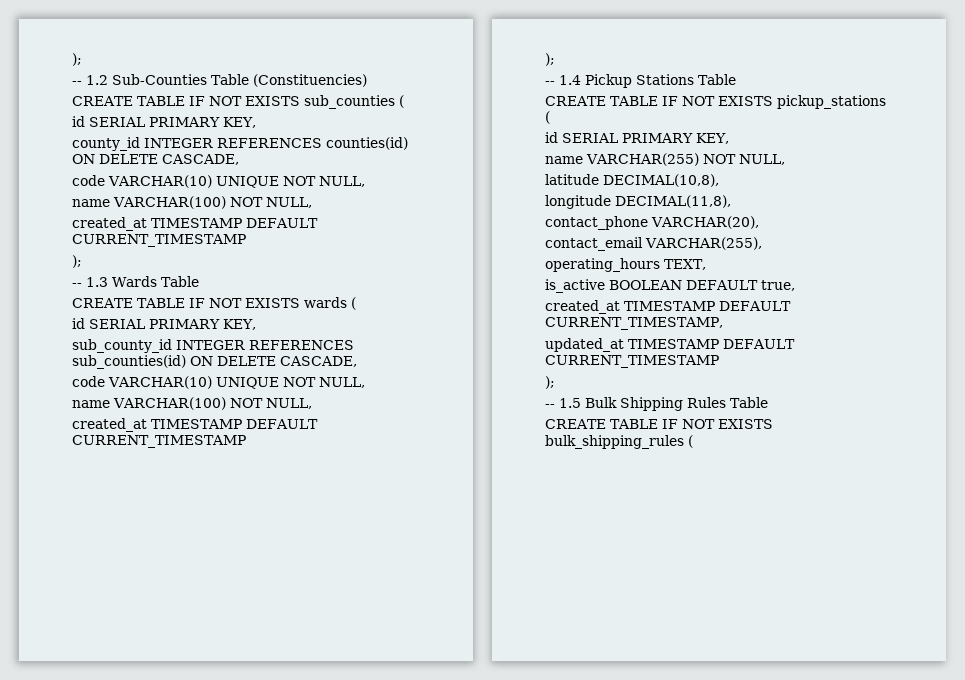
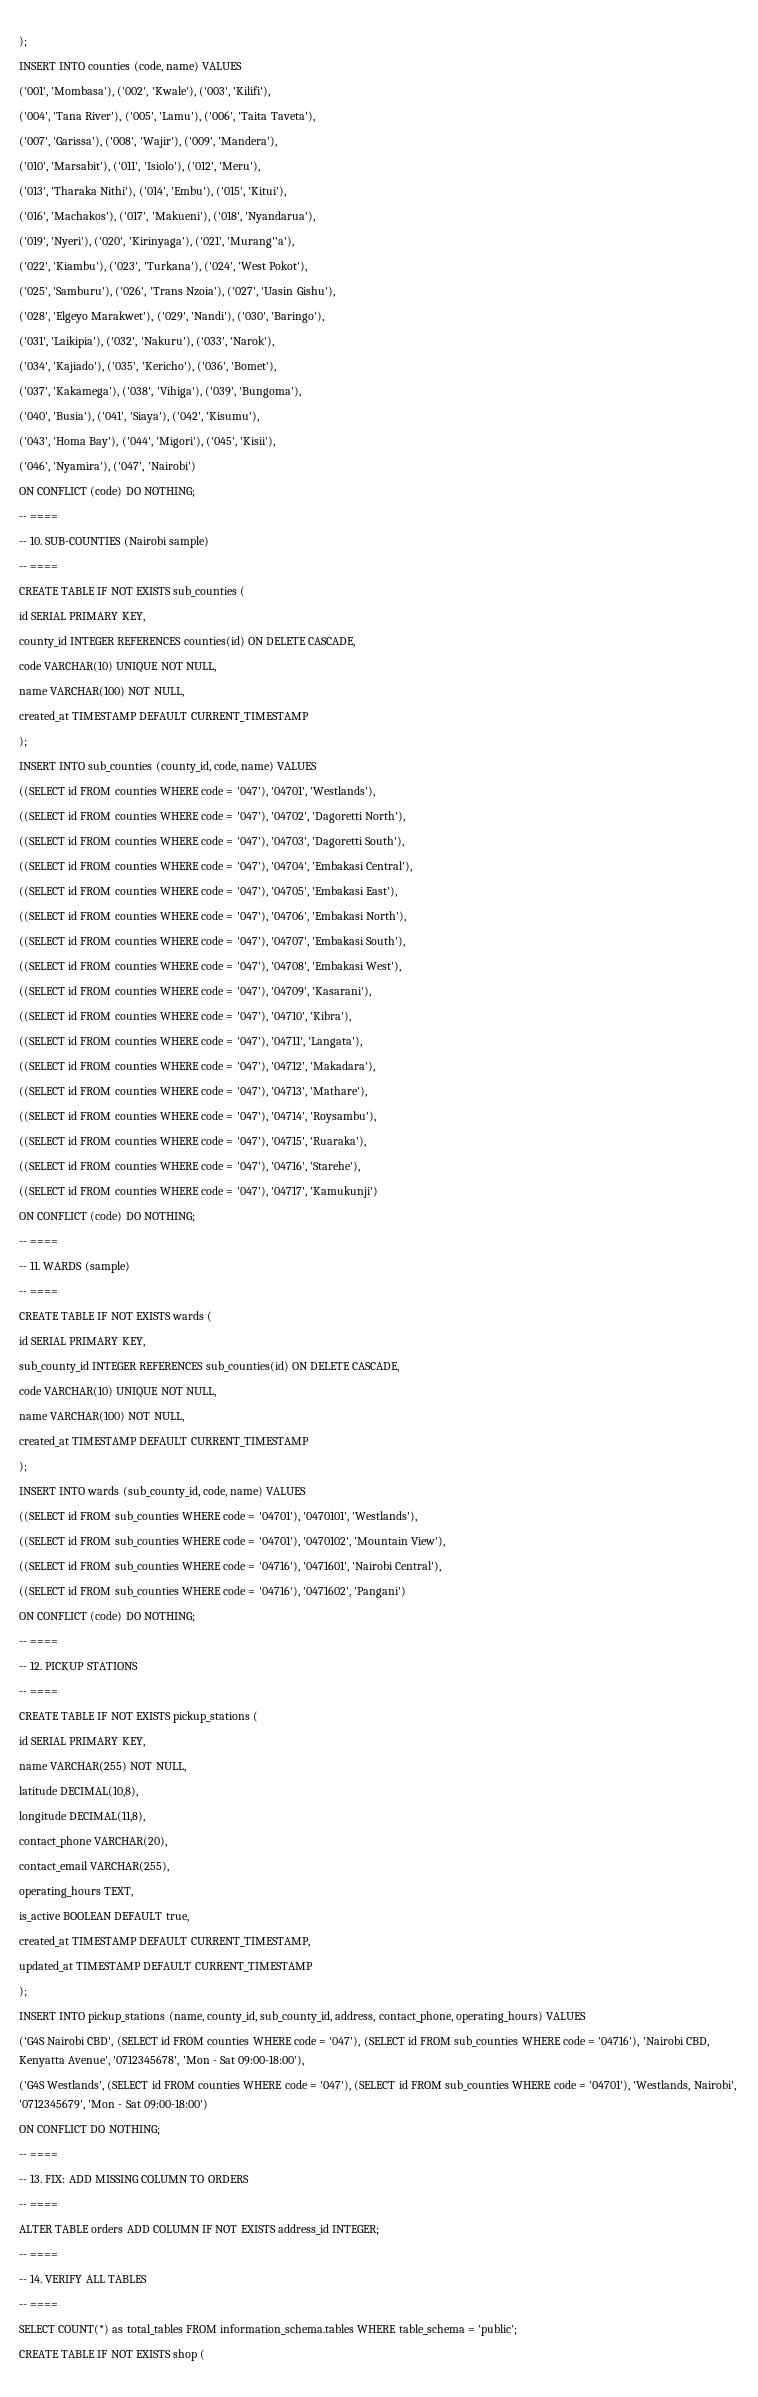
[72,53,82,66] [72,74,367,87] ); // -- 1.2 Sub-Counties Table (Constituencies) -> [19,36,27,47] [19,61,243,72] [19,86,271,97] [19,111,315,122] [19,136,278,148] [19,161,261,172] [19,186,287,197] [19,211,316,223] [19,236,295,248] [19,261,308,272] [19,286,335,297] [19,311,325,323] [19,336,275,348] [19,361,277,373] [19,386,302,398] [19,411,260,423] [19,436,276,448] [19,461,196,473] [19,486,195,497] [19,515,59,520] [19,536,209,548] [19,565,59,570] ); // INSERT INTO counties (code, name) VALUES // ('001', 'Mombasa'), ('002', 'Kwale'), ('003', 'Kilifi'), // ('004', 'Tana River'), ('005', 'Lamu'), ('006', 'Taita Taveta'), // ('007', 'Garissa'), ('008', 'Wajir'), ('009', 'Mandera'), // ('010', 'Marsabit'), ('011', 'Isiolo'), ('012', 'Meru'), // ('013', 'Tharaka Nithi'), ('014', 'Embu'), ('015', 'Kitui'), // ('016', 'Machakos'), ('017', 'Makueni'), ('018', 'Nyandarua'), // ('019', 'Nyeri'), ('020', 'Kirinyaga'), ('021', 'Murang''a'), // ('022', 'Kiambu'), ('023', 'Turkana'), ('024', 'West Pokot'), // ('025', 'Samburu'), ('026', 'Trans Nzoia'), ('027', 'Uasin Gishu'), // ('028', 'Elgeyo Marakwet'), ('029', 'Nandi'), ('030', 'Baringo'), // ('031', 'Laikipia'), ('032', 'Nakuru'), ('033', 'Narok'), // ('034', 'Kajiado'), ('035', 'Kericho'), ('036', 'Bomet'), // ('037', 'Kakamega'), ('038', 'Vihiga'), ('039', 'Bungoma'), // ('040', 'Busia'), ('041', 'Siaya'), ('042', 'Kisumu'), // ('043', 'Homa Bay'), ('044', 'Migori'), ('045', 'Kisii'), // ('046', 'Nyamira'), ('047', 'Nairobi') // ON CONFLICT (code) DO NOTHING; // -- ==== // -- 10. SUB-COUNTIES (Nairobi sample) // -- ====
[72,276,199,287] -- 1.3 Wards Table -> [19,761,318,773] [19,786,376,797] [19,811,406,823] [19,836,405,848] [19,861,413,872] [19,886,398,897] [19,911,407,922] [19,936,406,947] [19,961,402,972] [19,986,372,997] [19,1011,352,1022] [19,1036,363,1048] [19,1061,376,1072] [19,1086,368,1097] [19,1111,377,1123] [19,1136,367,1147] [19,1161,361,1172] [19,1186,379,1198] [19,1211,195,1222] [19,1240,59,1245] [19,1261,130,1273] [19,1290,59,1295] INSERT INTO sub_counties (county_id, code, name) VALUES // ((SELECT id FROM counties WHERE code = '047'), '04701', 'Westlands'), // ((SELECT id FROM counties WHERE code = '047'), '04702', 'Dagoretti North'), // ((SELECT id FROM counties WHERE code = '047'), '04703', 'Dagoretti South'), // ((SELECT id FROM counties WHERE code = '047'), '04704', 'Embakasi Central'), // ((SELECT id FROM counties WHERE code = '047'), '04705', 'Embakasi East'), // ((SELECT id FROM counties WHERE code = '047'), '04706', 'Embakasi North'), // ((SELECT id FROM counties WHERE code = '047'), '04707', 'Embakasi South'), // ((SELECT id FROM counties WHERE code = '047'), '04708', 'Embakasi West'), // ((SELECT id FROM counties WHERE code = '047'), '04709', 'Kasarani'), // ((SELECT id FROM counties WHERE code = '047'), '04710', 'Kibra'), // ((SELECT id FROM counties WHERE code = '047'), '04711', 'Langata'), // ((SELECT id FROM counties WHERE code = '047'), '04712', 'Makadara'), // ((SELECT id FROM counties WHERE code = '047'), '04713', 'Mathare'), // ((SELECT id FROM counties WHERE code = '047'), '04714', 'Roysambu'), // ((SELECT id FROM counties WHERE code = '047'), '04715', 'Ruaraka'), // ((SELECT id FROM counties WHERE code = '047'), '04716', 'Starehe'), // ((SELECT id FROM counties WHERE code = '047'), '04717', 'Kamukunji') // ON CONFLICT (code) DO NOTHING; // -- ==== // -- 11. WARDS (sample) // -- ====
[545,74,736,88] -- 1.4 Pickup Stations Table -> [19,1486,307,1498] [19,1511,418,1522] [19,1536,446,1547] [19,1561,442,1572] [19,1586,407,1598] [19,1611,195,1622] [19,1640,59,1645] [19,1661,138,1670] [19,1690,59,1695] INSERT INTO wards (sub_county_id, code, name) VALUES // ((SELECT id FROM sub_counties WHERE code = '04701'), '0470101', 'Westlands'), // ((SELECT id FROM sub_counties WHERE code = '04701'), '0470102', 'Mountain View'), // ((SELECT id FROM sub_counties WHERE code = '04716'), '0471601', 'Nairobi Central'), // ((SELECT id FROM sub_counties WHERE code = '04716'), '0471602', 'Pangani') // ON CONFLICT (code) DO NOTHING; // -- ==== // -- 12. PICKUP STATIONS // -- ====
[545,397,768,411] [545,419,773,429] [545,435,684,449] -- 1.5 Bulk Shipping Rules Table // CREATE TABLE IF NOT EXISTS bulk_shipping_rules -> [19,2011,587,2023] [19,2036,709,2047] [19,2055,305,2067] [19,2080,736,2091] [19,2099,208,2110] [19,2125,160,2135] [19,2153,59,2158] [19,2174,249,2183] [19,2203,59,2208] [19,2224,380,2235] [19,2253,59,2258] [19,2274,147,2283] [19,2303,59,2308] [19,2324,518,2336] [19,2349,198,2361] INSERT INTO pickup_stations (name, county_id, sub_county_id, address, contact_phone, operating_hours) VALUES // ('G4S Nairobi CBD', (SELECT id FROM counties WHERE code = '047'), (SELECT id FROM sub_counties WHERE code = '04716'), 'Nairobi CBD, Kenyatta Avenue', '0712345678', 'Mon - Sat 09:00-18:00'), // ('G4S Westlands', (SELECT id FROM counties WHERE code = '047'), (SELECT id FROM sub_counties WHERE code = '04701'), 'Westlands, Nairobi', '0712345679', 'Mon - Sat 09:00-18:00') // ON CONFLICT DO NOTHING; // -- ==== // -- 13. FIX: ADD MISSING COLUMN TO ORDERS // -- ==== // ALTER TABLE orders ADD COLUMN IF NOT EXISTS address_id INTEGER; // -- ==== // -- 14. VERIFY ALL TABLES // -- ==== // SELECT COUNT(*) as total_tables FROM information_schema.tables WHERE table_schema = 'public'; // CREATE TABLE IF NOT EXISTS shop

